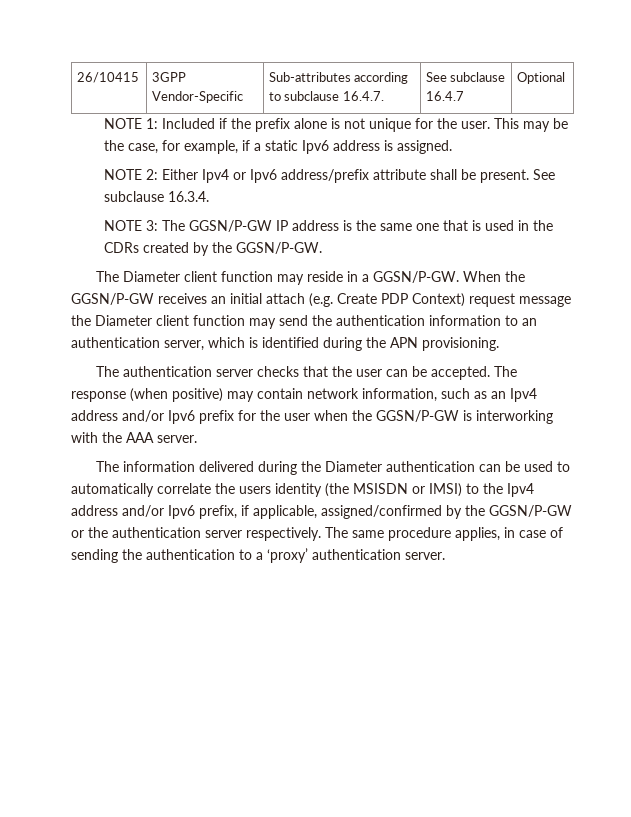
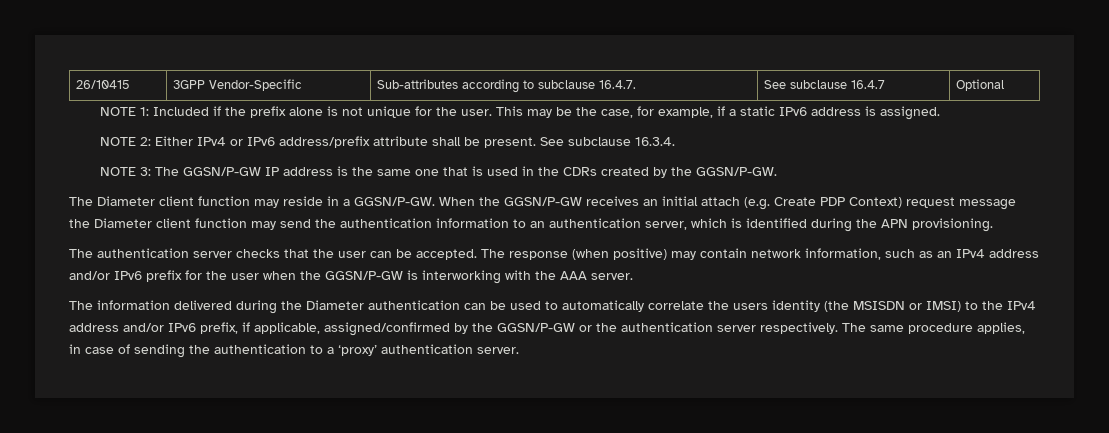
[302,140,330,154] Ipv6 -> [779,107,808,116] IPv6
[202,169,278,183] Ipv4 or Ipv6 -> [197,137,276,146] IPv4 or IPv6
[510,388,537,402] [71,410,195,424] Ipv4 address and/or Ipv6 -> [956,249,1039,258] [69,271,142,280] IPv4 address and/or IPv6
[507,483,534,497] [71,505,195,519] Ipv4 address and/or Ipv6 -> [1007,301,1036,310] [69,323,196,332] IPv4 address and/or IPv6

